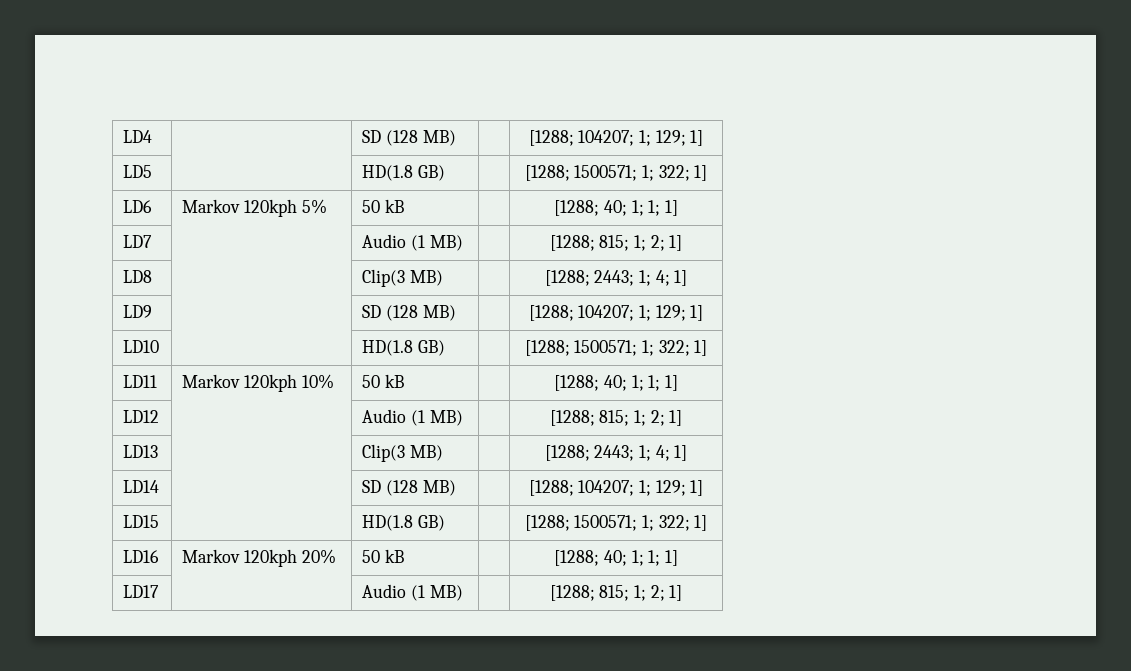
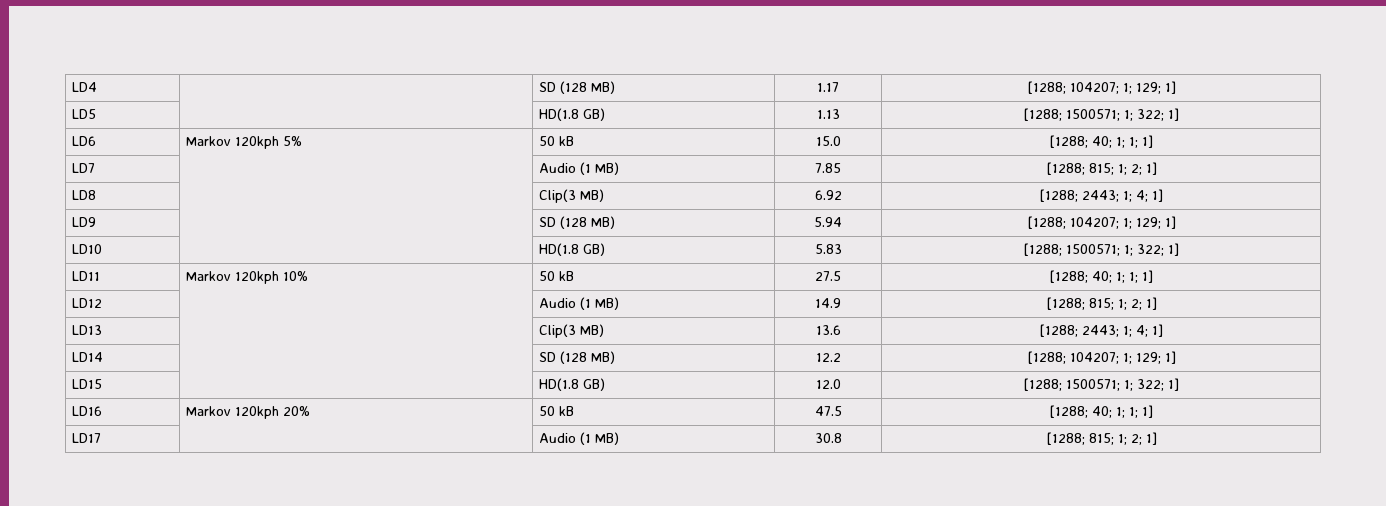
(456, 138) none -> [817,82,839,92] 1.17
(446, 173) none -> [816,109,840,119] 1.13
(405, 206) none -> [815,136,841,146] 15.0
(463, 243) none -> [815,163,841,173] 7.85
(444, 278) none -> [814,190,842,200] 6.92
(456, 313) none -> [814,217,842,227] 5.94
(446, 348) none -> [814,244,842,254] 5.83
(405, 381) none -> [815,271,841,281] 27.5
(463, 418) none -> [815,298,841,308] 14.9
(444, 453) none -> [815,325,841,335] 13.6
(456, 488) none -> [815,353,841,362] 12.2
(446, 523) none -> [815,379,841,389] 12.0
(405, 556) none -> [814,406,842,416] 47.5
(463, 593) none -> [814,433,842,443] 30.8

